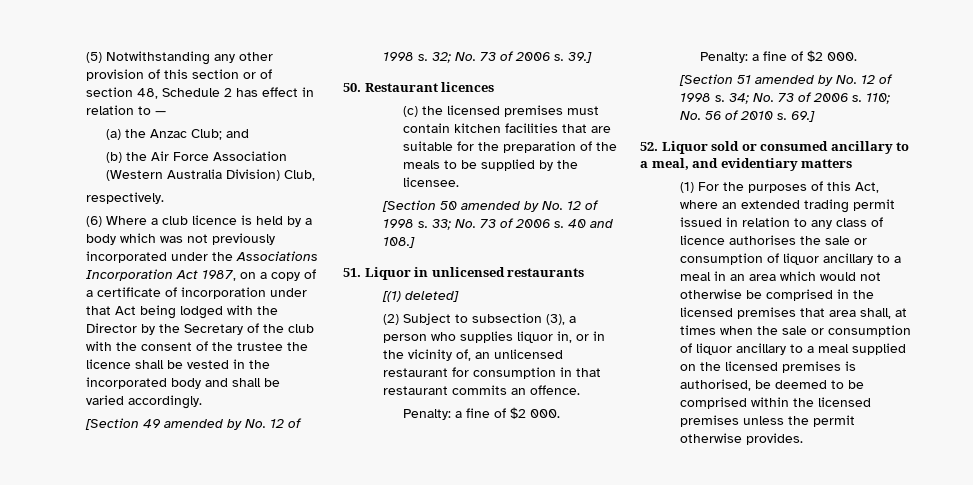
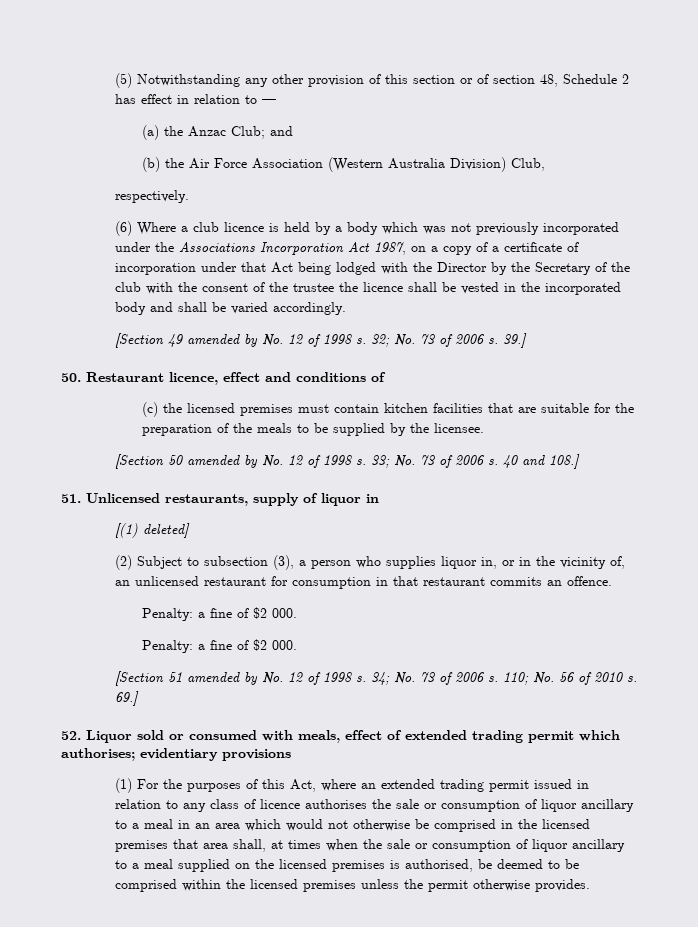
[441,82,495,92] licences -> [169,372,386,385] licence, effect and conditions of
[364,267,585,280] Liquor in unlicensed restaurants -> [86,493,379,506] Unlicensed restaurants, supply of liquor in
[830,141,910,154] [640,158,853,171] ancillary to a meal, and evidentiary matters -> [262,730,620,743] [61,748,291,761] with meals, effect of extended trading permit which authorises; evidentiary provisions

